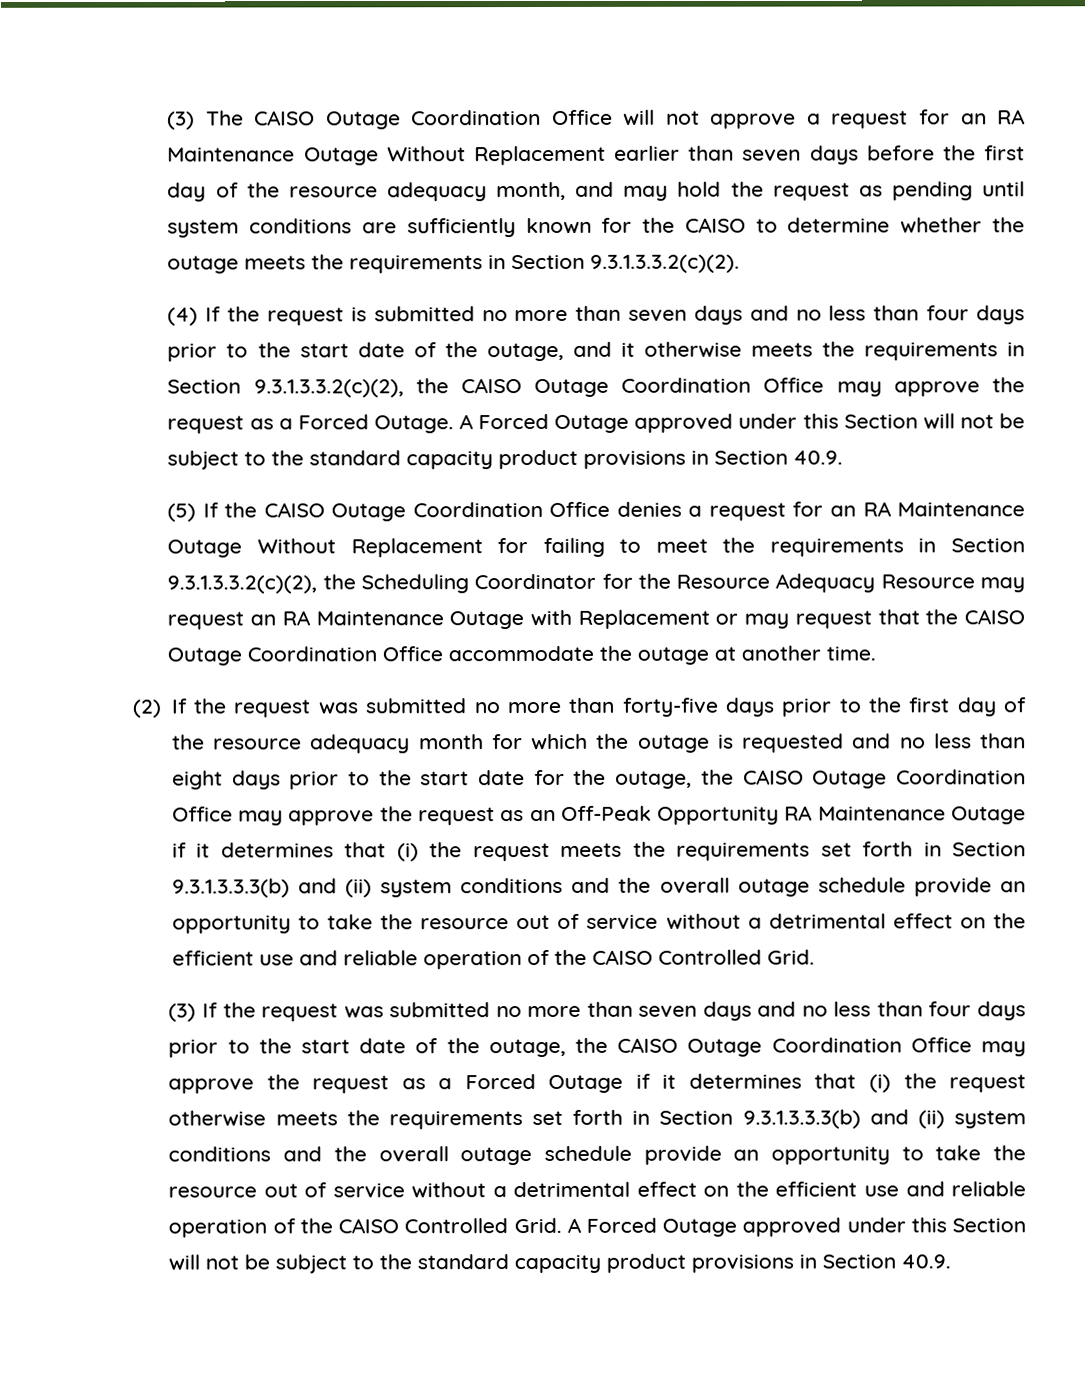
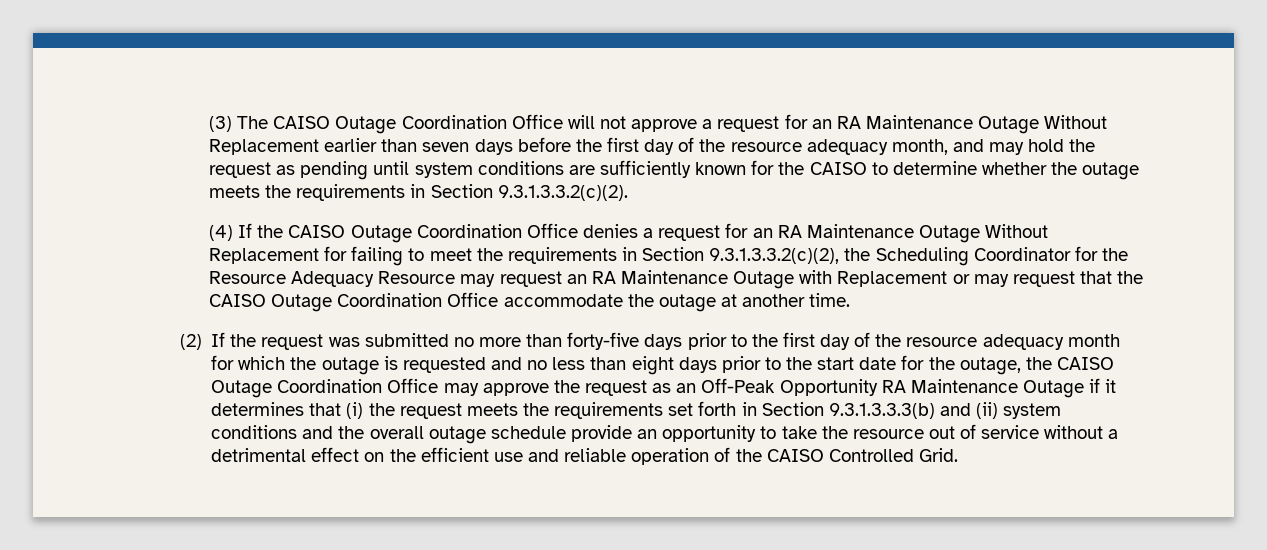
[266,305,1026,326] [167,341,1025,362] [167,377,1026,398] [167,413,1026,434] [167,449,844,470] [167,502,258,522] request is submitted no more than seven days and no less than four days prior to the start date of the outage, and it otherwise meets the requirements in Section 9.3.1.3.3.2(c)(2), the CAISO Outage Coordination Office may approve the request as a Forced Outage. A Forced Outage approved under this Section will not be subject to the standard capacity product provisions in Section 40.9. // (5) If the -> (284, 231) none
[168,1001,1027,1022] [168,1037,1026,1058] [168,1073,1027,1094] [168,1109,1027,1130] [168,1145,1026,1166] [168,1181,1027,1199] [168,1217,1027,1238] [168,1253,952,1274] // (3) If the request was submitted no more than seven days and no less than four days prior to the start date of the outage, the CAISO Outage Coordination Office may approve the request as a Forced Outage if it determines that (i) the request otherwise meets the requirements set forth in Section 9.3.1.3.3.3(b) and (ii) system conditions and the overall outage schedule provide an opportunity to take the resource out of service without a detrimental effect on the efficient use and reliable operation of the CAISO Controlled Grid. A Forced Outage approved under this Section will not be subject to the standard capacity product provisions in Section 40.9. -> (958, 455) none

